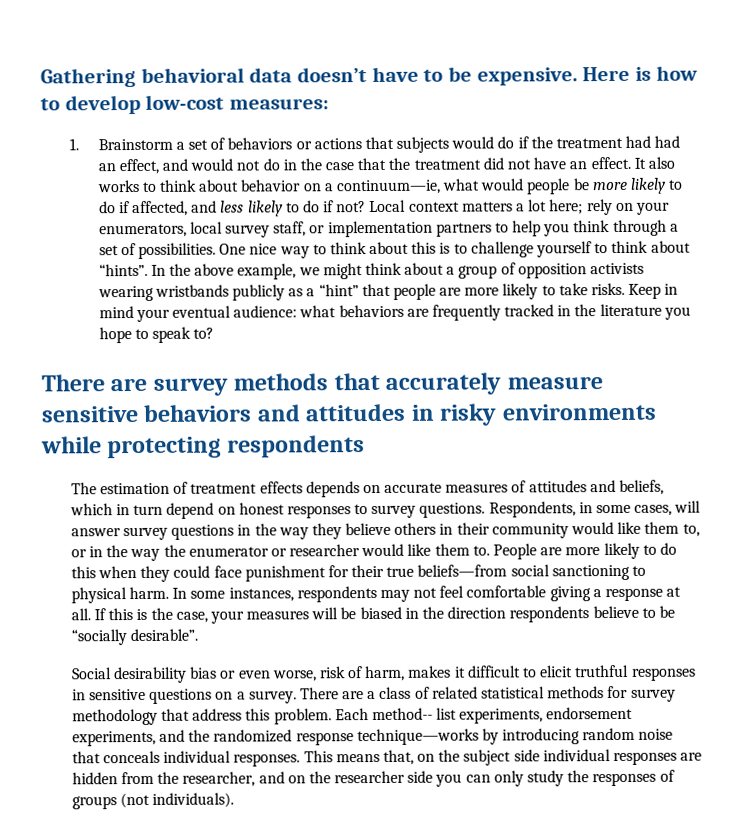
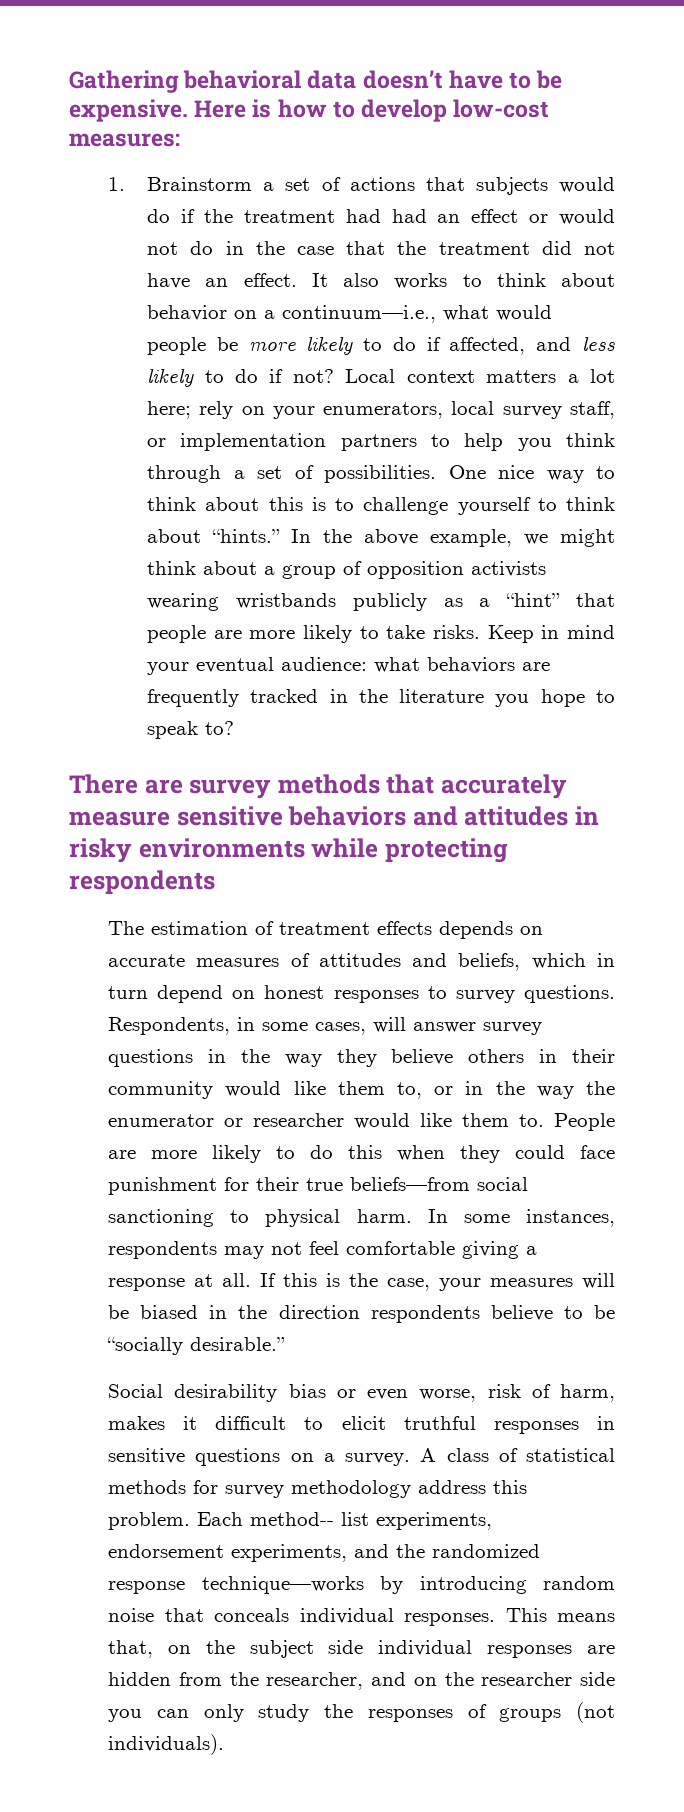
[227,137,312,150] behaviors or -> (341, 184) none
[118,158,188,175] effect, and -> [471,209,549,223] effect or
[336,179,441,195] continuum—ie, -> [282,305,437,323] continuum—i.e.,
[98,263,148,277] “hints”. -> [212,529,281,543] “hints.”
[129,628,198,642] desirable”. -> [190,1337,286,1351] desirable.”
[299,687,377,700] There are a -> [420,1448,437,1462] A
[431,686,478,699] related -> (518, 1455) none
[160,708,190,721] that -> (412, 1489) none

